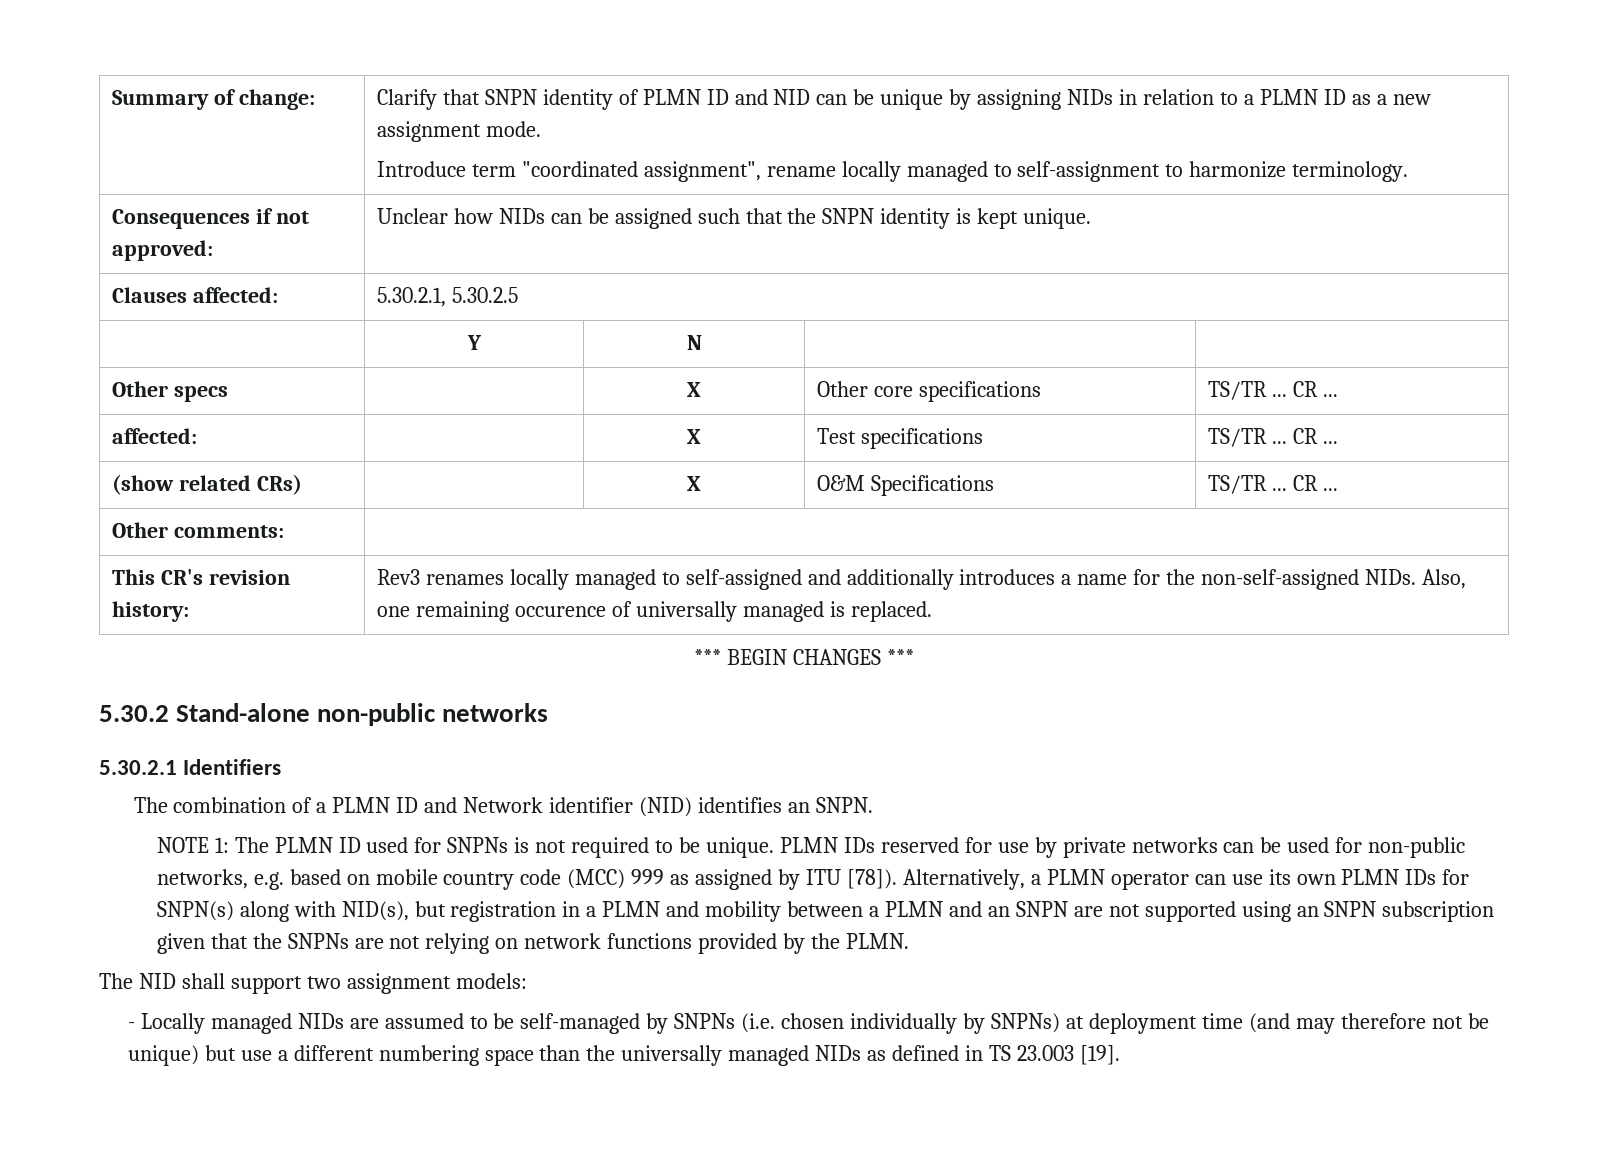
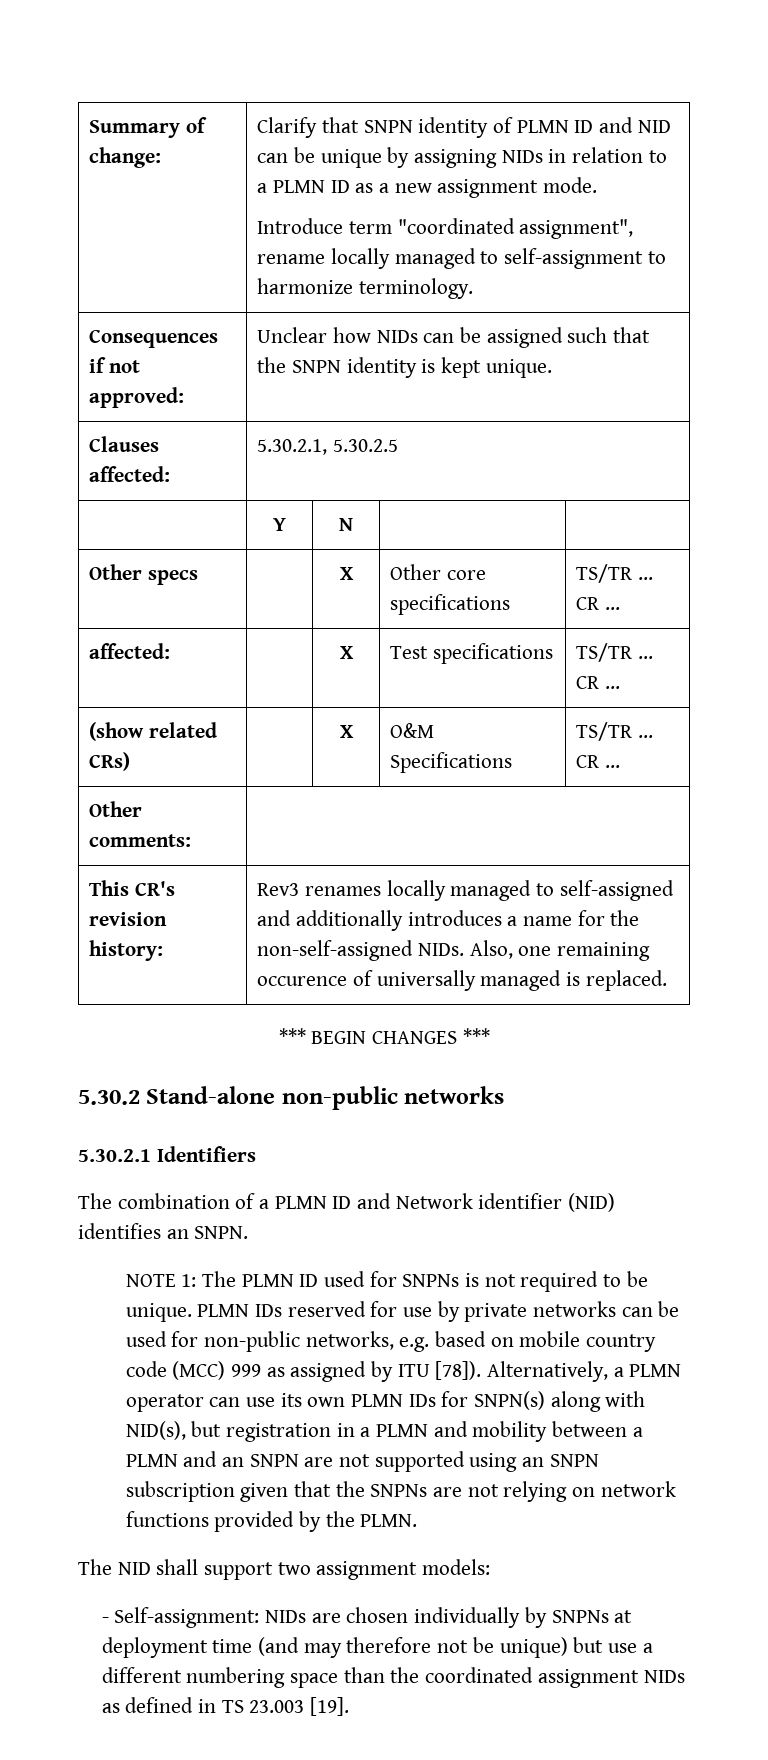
[140,1013,776,1034] Locally managed NIDs are assumed to be self-managed by SNPNs (i.e. -> [114,1607,341,1628] Self-assignment: NIDs are
[990,1013,1060,1033] SNPNs) -> [551,1610,609,1623] SNPNs
[621,1045,810,1066] universally managed -> [425,1667,639,1688] coordinated assignment

